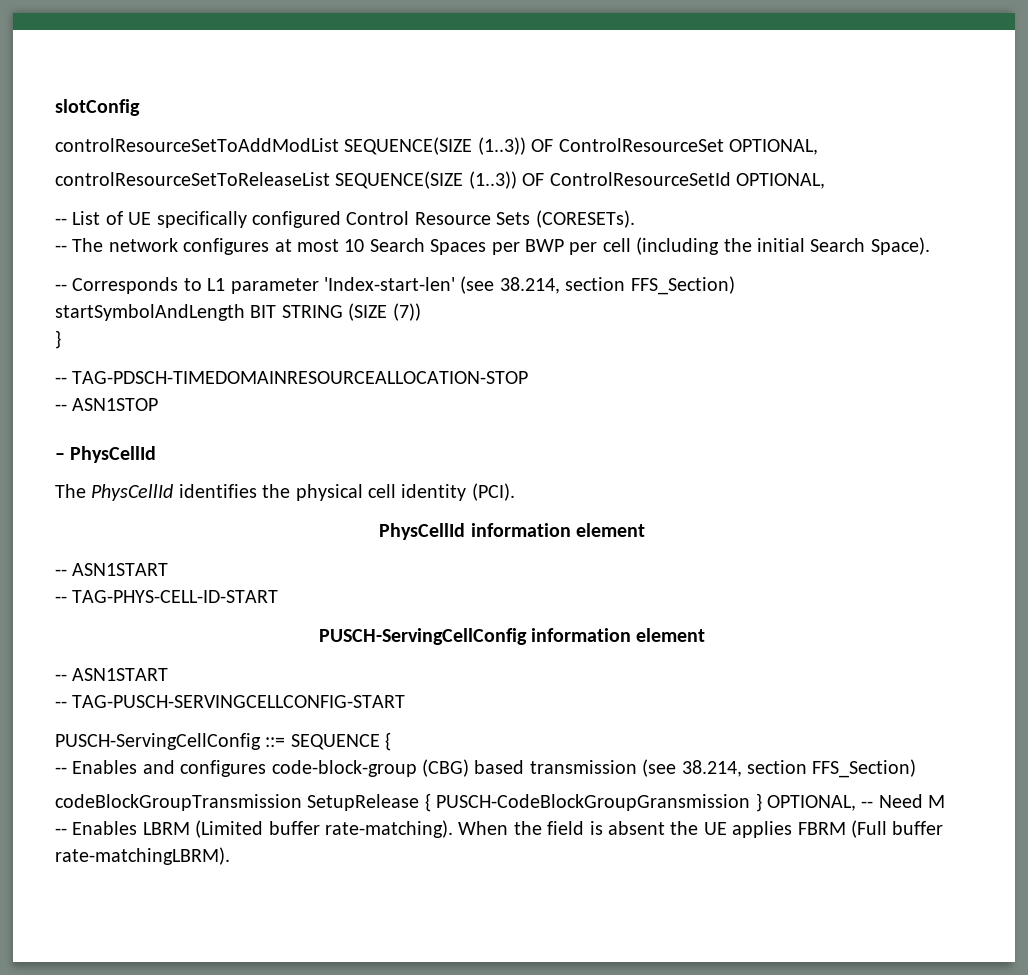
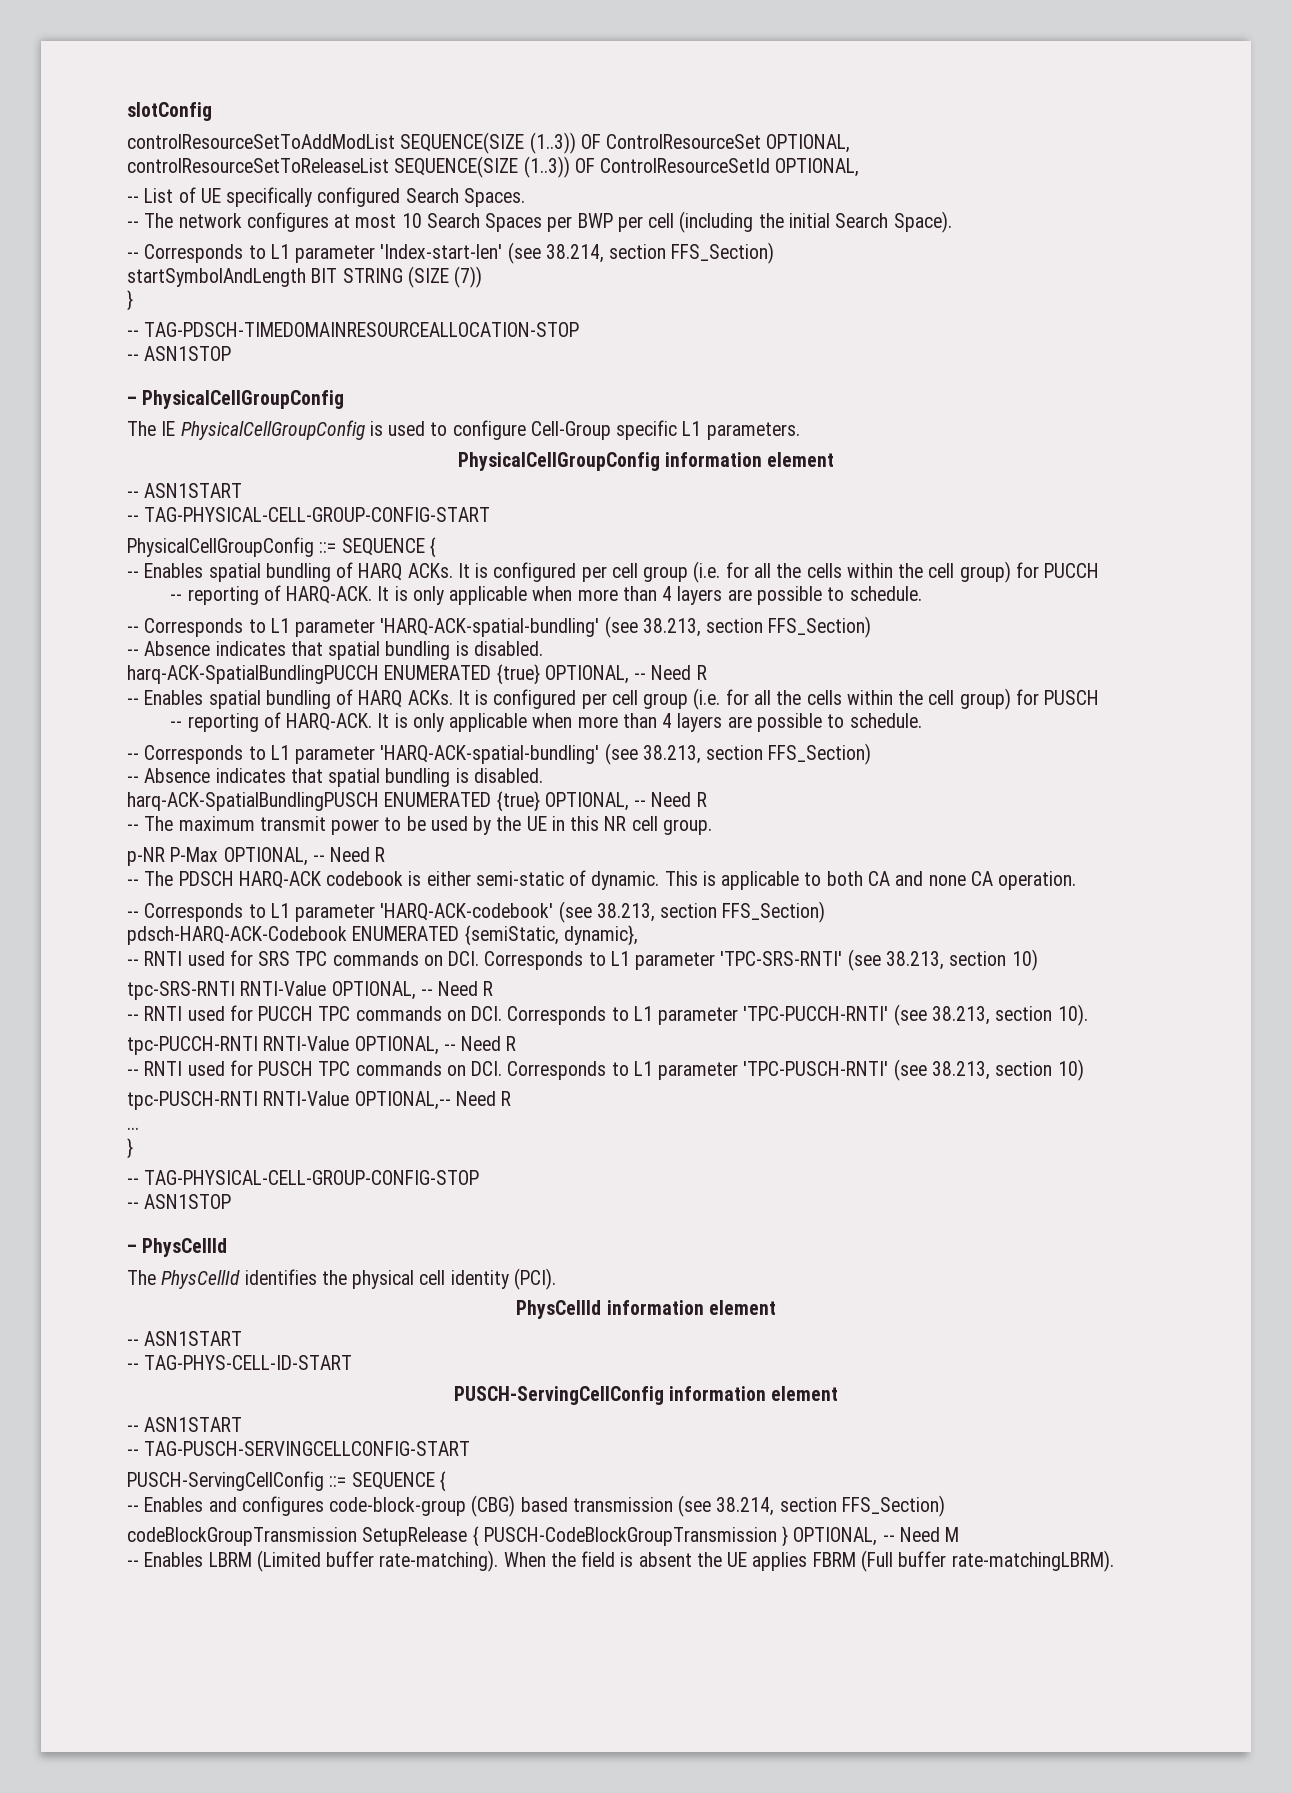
[346,210,635,228] Control Resource Sets (CORESETs). -> [405,188,525,207] Search Spaces.
(159, 404) none -> [127,390,345,409] [127,420,800,440] [457,452,835,471] [127,483,243,498] [127,507,491,522] [127,537,436,558] [127,561,1100,583] [170,585,922,605] [127,616,872,638] [127,641,543,660] [127,664,707,685] [127,688,1100,710] [170,712,922,732] [127,743,872,765] [127,768,543,787] [127,791,707,812] [127,816,712,835] [127,847,386,866] [127,870,1077,890] [127,901,826,923] [127,925,638,946] [127,949,1038,971] [127,981,494,1000] [127,1004,1088,1026] [127,1036,517,1055] [127,1059,1084,1081] [127,1091,512,1110] [127,1127,139,1130] [127,1138,133,1159] [127,1170,480,1185] [127,1194,232,1209] // – PhysicalCellGroupConfig // The IE PhysicalCellGroupConfig is used to configure Cell-Group specific L1 parameters. // PhysicalCellGroupConfig information element // -- ASN1START // -- TAG-PHYSICAL-CELL-GROUP-CONFIG-START // PhysicalCellGroupConfig ::= SEQUENCE { // -- Enables spatial bundling of HARQ ACKs. It is configured per cell group (i.e. for all the cells within the cell group) for PUCCH // -- reporting of HARQ-ACK. It is only applicable when more than 4 layers are possible to schedule. // -- Corresponds to L1 parameter 'HARQ-ACK-spatial-bundling' (see 38.213, section FFS_Section) // -- Absence indicates that spatial bundling is disabled. // harq-ACK-SpatialBundlingPUCCH ENUMERATED {true} OPTIONAL, -- Need R // -- Enables spatial bundling of HARQ ACKs. It is configured per cell group (i.e. for all the cells within the cell group) for PUSCH // -- reporting of HARQ-ACK. It is only applicable when more than 4 layers are possible to schedule. // -- Corresponds to L1 parameter 'HARQ-ACK-spatial-bundling' (see 38.213, section FFS_Section) // -- Absence indicates that spatial bundling is disabled. // harq-ACK-SpatialBundlingPUSCH ENUMERATED {true} OPTIONAL, -- Need R // -- The maximum transmit power to be used by the UE in this NR cell group. // p-NR P-Max OPTIONAL, -- Need R // -- The PDSCH HARQ-ACK codebook is either semi-static of dynamic. This is applicable to both CA and none CA operation. // -- Corresponds to L1 parameter 'HARQ-ACK-codebook' (see 38.213, section FFS_Section) // pdsch-HARQ-ACK-Codebook ENUMERATED {semiStatic, dynamic}, // -- RNTI used for SRS TPC commands on DCI. Corresponds to L1 parameter 'TPC-SRS-RNTI' (see 38.213, section 10) // tpc-SRS-RNTI RNTI-Value OPTIONAL, -- Need R // -- RNTI used for PUCCH TPC commands on DCI. Corresponds to L1 parameter 'TPC-PUCCH-RNTI' (see 38.213, section 10). // tpc-PUCCH-RNTI RNTI-Value OPTIONAL, -- Need R // -- RNTI used for PUSCH TPC commands on DCI. Corresponds to L1 parameter 'TPC-PUSCH-RNTI' (see 38.213, section 10) // tpc-PUSCH-RNTI RNTI-Value OPTIONAL,-- Need R // ... // } // -- TAG-PHYSICAL-CELL-GROUP-CONFIG-STOP // -- ASN1STOP
[436,794,751,811] PUSCH-CodeBlockGroupGransmission -> [483,1527,777,1546] PUSCH-CodeBlockGroupTransmission

